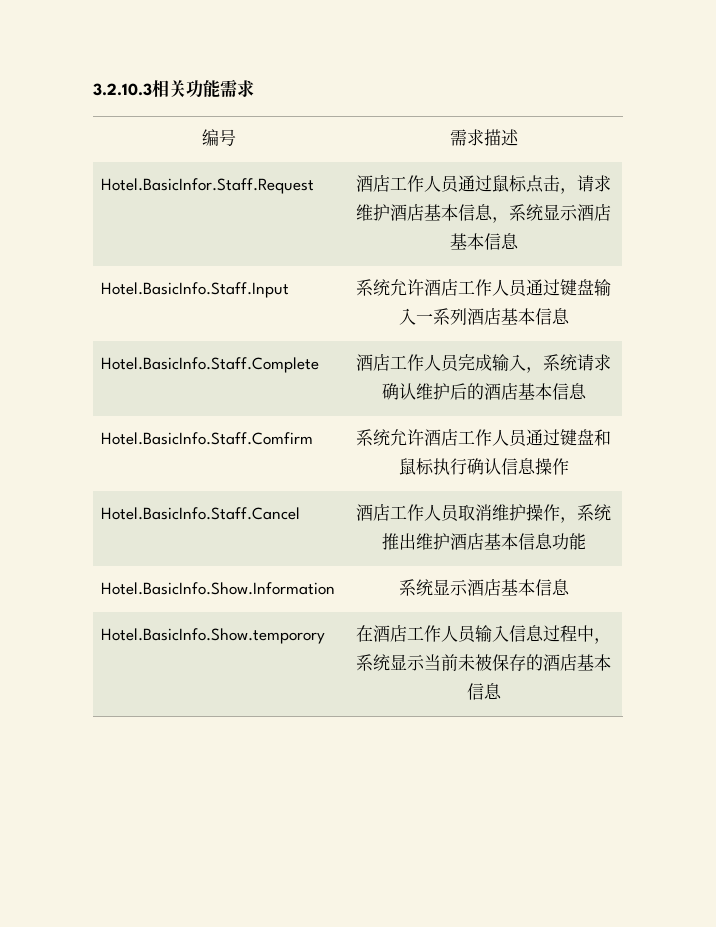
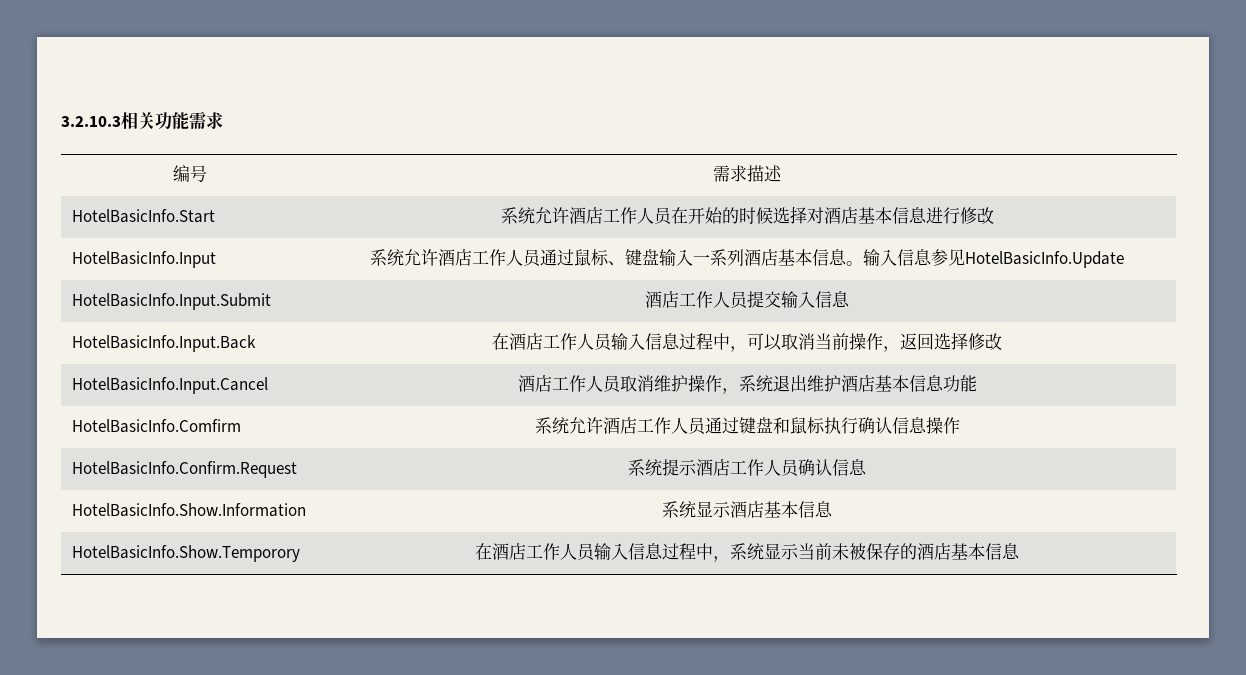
[101,178,315,194] [356,175,611,194] [356,204,611,223] [449,233,519,250] [101,282,290,298] [356,279,560,297] Hotel.BasicInfor.Staff.Request | 酒店工作人员通过鼠标点击，请求维护酒店基本信息，系统显示酒店基本信息 // Hotel.BasicInfo.Staff.Input | 系统允许酒店工作人员通过 -> [71,209,215,223] [500,206,994,225] [71,251,216,268] [370,249,625,267] HotelBasicInfo.Start | 系统允许酒店工作人员在开始的时候选择对酒店基本信息进行修改 // HotelBasicInfo.Input | 系统允许酒店工作人员通过鼠标、
[101,357,320,373] [356,354,611,373] [381,383,587,400] [101,432,314,445] // Hotel.BasicInfo.Staff.Complete | 酒店工作人员完成输入，系统请求确认维护后的酒店基本信息 // Hotel.BasicInfo.Staff.Comfirm -> [846,249,1124,268] [71,293,271,310] [645,291,850,309] [71,335,256,352] [492,332,1002,352] [71,377,268,394] [517,375,977,394] [71,419,241,433] 。输入信息参见HotelBasicInfo.Update // HotelBasicInfo.Input.Submit | 酒店工作人员提交输入信息 // HotelBasicInfo.Input.Back | 在酒店工作人员输入信息过程中，可以取消当前操作，返回选择修改 // HotelBasicInfo.Input.Cancel | 酒店工作人员取消维护操作，系统退出维护酒店基本信息功能 // HotelBasicInfo.Comfirm
[101,507,301,520] [356,504,611,523] [381,533,586,550] [101,582,336,595] [398,579,570,596] [101,628,326,644] Hotel.BasicInfo.Staff.Cancel | 酒店工作人员取消维护操作，系统推出维护酒店基本信息功能 // Hotel.BasicInfo.Show.Information | 系统显示酒店基本信息 // Hotel.BasicInfo.Show.temporory -> [71,461,297,478] [628,459,867,477] [71,503,306,517] [662,501,833,518] [71,545,300,562] HotelBasicInfo.Confirm.Request | 系统提示酒店工作人员确认信息 // HotelBasicInfo.Show.Information | 系统显示酒店基本信息 // HotelBasicInfo.Show.Temporory

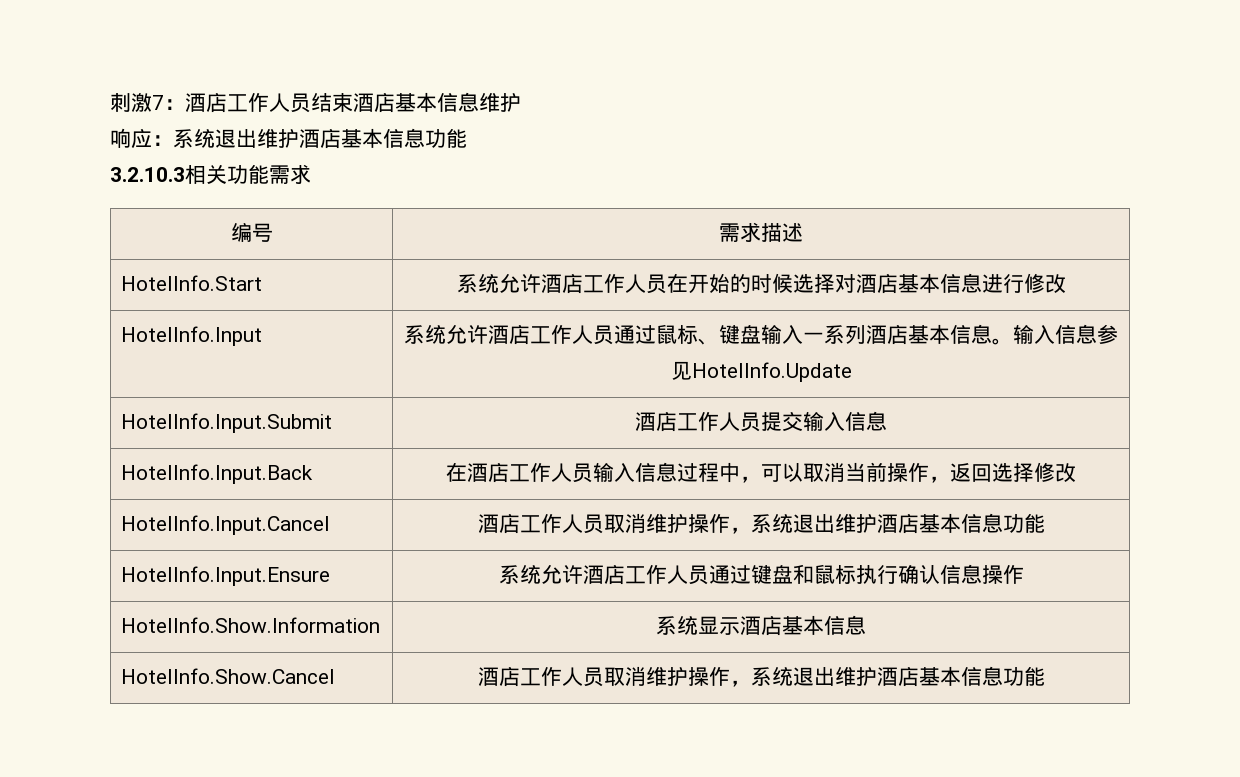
(61, 121) none -> [110,92,521,113] [110,128,467,149] 刺激7：酒店工作人员结束酒店基本信息维护 // 响应：系统退出维护酒店基本信息功能 //
[71,209,215,223] HotelBasicInfo.Start -> [121,275,263,291] HotelInfo.Start
[71,251,216,268] HotelBasicInfo.Input -> [121,326,263,346] HotelInfo.Input
[965,251,1124,268] [71,293,271,310] HotelBasicInfo.Update // HotelBasicInfo.Input.Submit -> [691,362,852,382] [121,413,333,433] HotelInfo.Update // HotelInfo.Input.Submit
[71,335,256,352] HotelBasicInfo.Input.Back -> [121,464,314,484] HotelInfo.Input.Back
[71,377,268,394] HotelBasicInfo.Input.Cancel -> [121,515,331,535] HotelInfo.Input.Cancel
[71,419,241,433] HotelBasicInfo.Comfirm -> [121,566,331,586] HotelInfo.Input.Ensure
[71,461,297,478] [628,459,867,477] [71,503,306,517] HotelBasicInfo.Confirm.Request | 系统提示酒店工作人员确认信息 // HotelBasicInfo.Show.Information -> [121,617,381,633] HotelInfo.Show.Information
[71,545,300,562] [475,543,1020,562] HotelBasicInfo.Show.Temporory | 在酒店工作人员输入信息过程中，系统显示当前未被保存的酒店基本信息 -> [121,668,336,684] [477,666,1045,687] HotelInfo.Show.Cancel | 酒店工作人员取消维护操作，系统退出维护酒店基本信息功能

